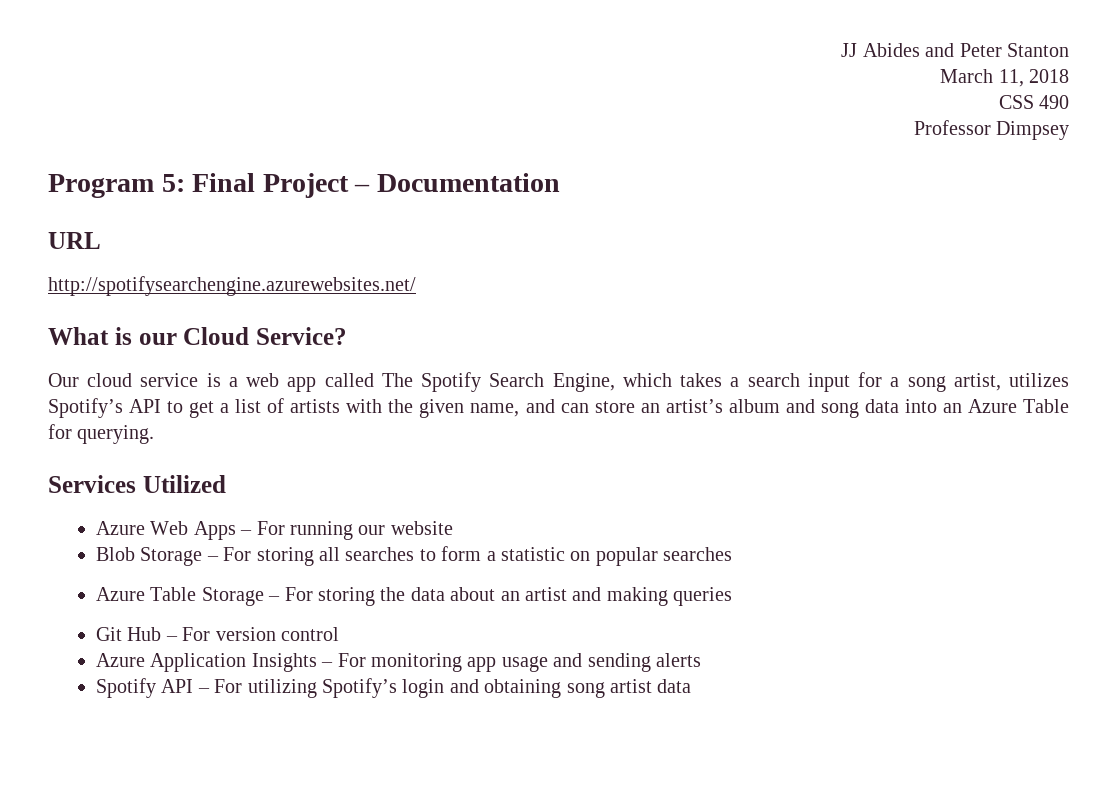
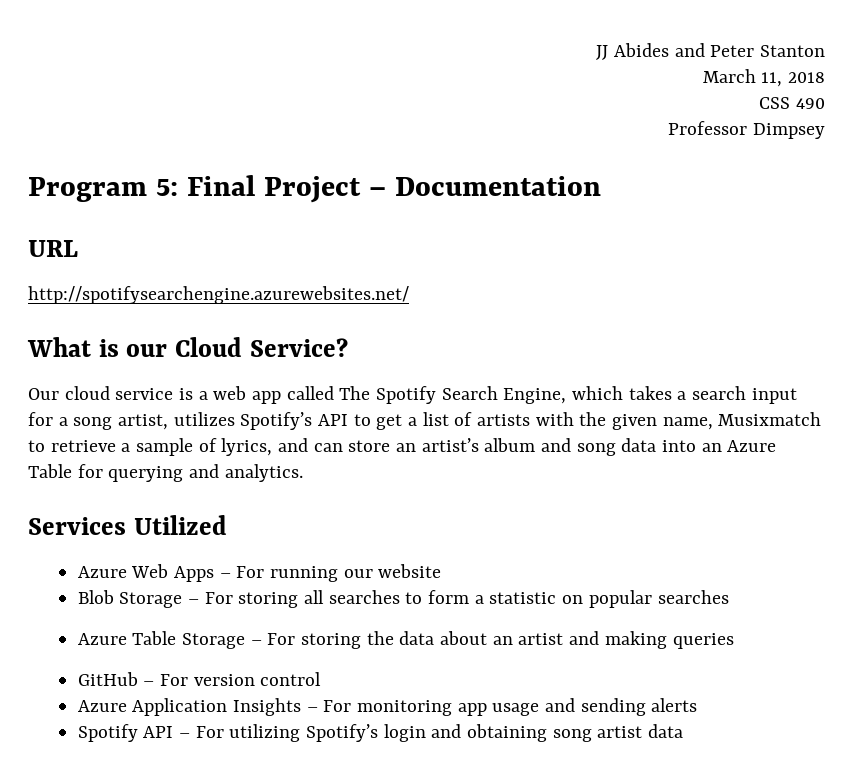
(520, 410) none -> [718,412,822,426] [28,438,273,456] Musixmatch to retrieve a sample of lyrics,
[77,425,155,444] querying. -> [108,464,303,482] querying and analytics.
[96,627,162,641] Git Hub -> [77,672,138,686] GitHub

